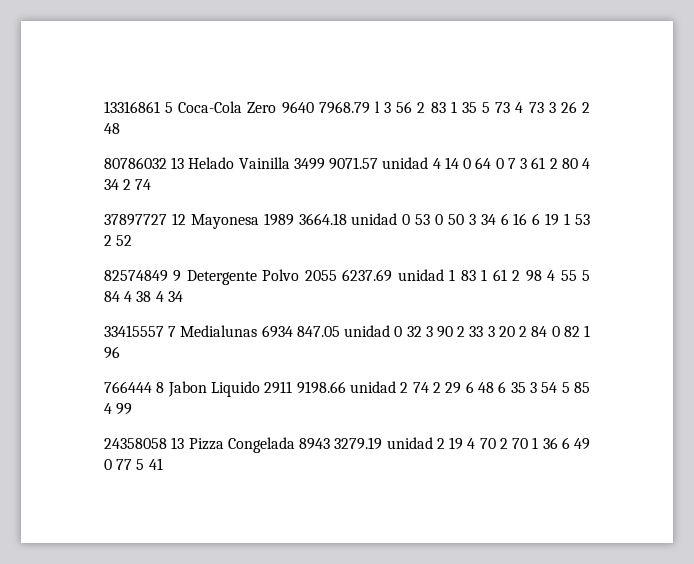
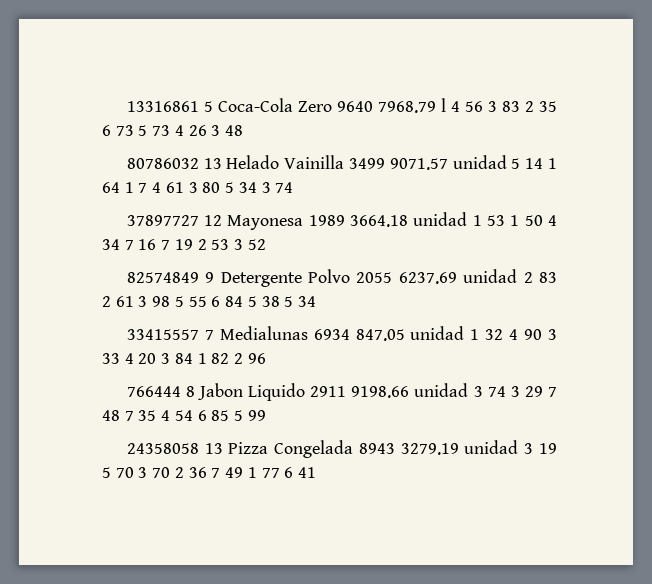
[384,101,590,113] 3 56 2 83 1 35 5 73 4 73 3 26 2 -> [450,101,558,112] [102,125,221,136] 4 56 3 83 2 35 6 73 5 73 4 26 3
[432,157,591,169] [104,179,132,190] 4 14 0 64 0 7 3 61 2 80 4 34 2 -> [511,158,557,169] [102,182,271,193] 5 14 1 64 1 7 4 61 3 80 5 34 3
[402,213,590,226] [104,235,112,246] 0 53 0 50 3 34 6 16 6 19 1 53 2 -> [472,215,557,226] [102,239,244,250] 1 53 1 50 4 34 7 16 7 19 2 53 3
[449,269,590,282] [104,291,164,302] 1 83 1 61 2 98 4 55 5 84 4 38 4 -> [523,272,557,283] [102,296,294,307] 2 83 2 61 3 98 5 55 6 84 5 38 5
[394,325,590,338] 0 32 3 90 2 33 3 20 2 84 0 82 1 -> [470,329,557,340] [102,353,244,364] 1 32 4 90 3 33 4 20 3 84 1 82 2
[400,381,590,394] [104,403,112,414] 2 74 2 29 6 48 6 35 3 54 5 85 4 -> [473,386,558,397] [102,410,244,421] 3 74 3 29 7 48 7 35 4 54 6 85 5
[436,437,590,450] [104,459,145,470] 2 19 4 70 2 70 1 36 6 49 0 77 5 -> [524,443,557,454] [102,467,294,478] 3 19 5 70 3 70 2 36 7 49 1 77 6

